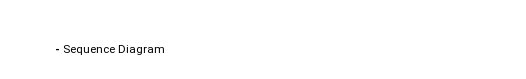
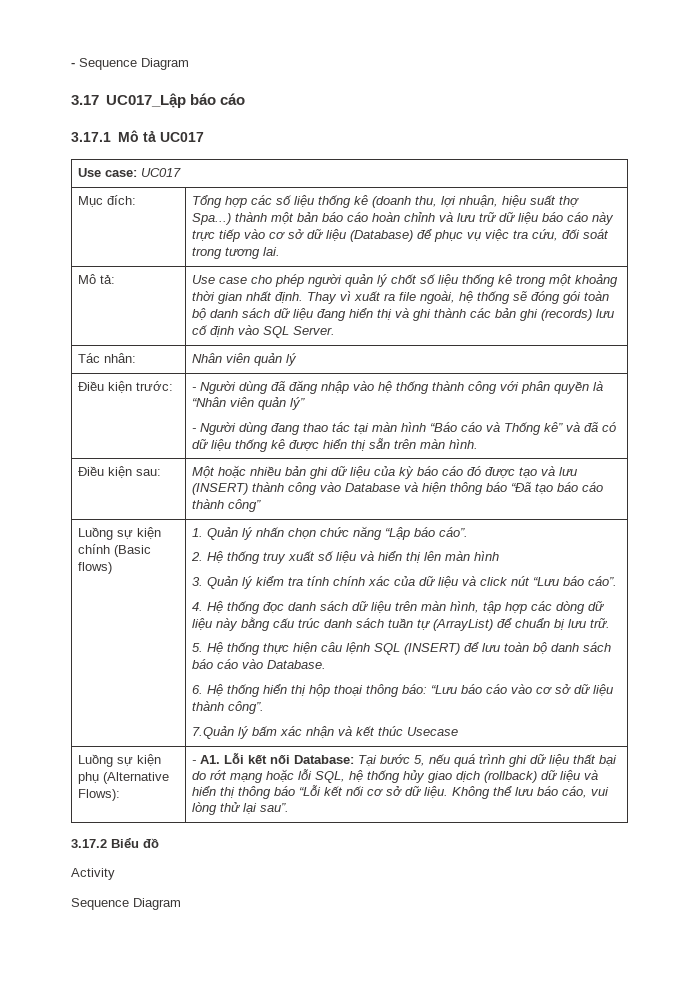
(166, 50) none -> [71,93,245,108] [71,130,204,142] [78,168,182,177] [78,195,137,207] [192,195,580,208] [192,212,615,225] [192,229,610,242] [192,247,281,259] [78,274,116,284] [192,274,619,287] [192,291,610,304] [192,308,615,321] [192,325,336,338] [78,353,137,363] [192,353,298,366] [78,381,174,393] [192,380,604,394] [192,397,306,410] [192,422,617,435] [192,438,479,452] [78,466,162,478] [192,465,578,479] [192,482,604,495] [192,499,262,512] [78,527,162,540] [78,544,152,557] [78,562,113,574] [192,526,469,540] [191,551,500,564] [192,576,618,589] [192,601,605,614] [192,617,611,631] [192,642,612,655] [192,659,327,669] [192,684,614,697] [192,701,265,714] [192,726,459,739] [78,754,162,767] [78,772,170,784] [78,789,121,801] [192,753,618,767] [192,769,599,783] [192,785,610,799] [192,802,290,815] [71,837,159,848] [71,868,115,880] [71,898,181,910] // 3.17 UC017_Lập báo cáo // 3.17.1 Mô tả UC017 // Use case: UC017 // Mục đích: | Tổng hợp các số liệu thống kê (doanh thu, lợi nhuận, hiệu suất thợ Spa...) thành một bản báo cáo hoàn chỉnh và lưu trữ dữ liệu báo cáo này trực tiếp vào cơ sở dữ liệu (Database) để phục vụ việc tra cứu, đối soát trong tương lai. // Mô tả: | Use case cho phép người quản lý chốt số liệu thống kê trong một khoảng thời gian nhất định. Thay vì xuất ra file ngoài, hệ thống sẽ đóng gói toàn bộ danh sách dữ liệu đang hiển thị và ghi thành các bản ghi (records) lưu cố định vào SQL Server. // Tác nhân: | Nhân viên quản lý // Điều kiện trước: | - Người dùng đã đăng nhập vào hệ thống thành công với phân quyền là “Nhân viên quản lý” // - Người dùng đang thao tác tại màn hình “Báo cáo và Thống kê” và đã có dữ liệu thống kê được hiển thị sẵn trên màn hình. // Điều kiện sau: | Một hoặc nhiều bản ghi dữ liệu của kỳ báo cáo đó được tạo và lưu (INSERT) thành công vào Database và hiện thông báo “Đã tạo báo cáo thành công” // Luồng sự kiện chính (Basic flows) | 1. Quản lý nhấn chọn chức năng “Lập báo cáo”. // 2. Hệ thống truy xuất số liệu và hiển thị lên màn hình // 3. Quản lý kiểm tra tính chính xác của dữ liệu và click nút “Lưu báo cáo”. // 4. Hệ thống đọc danh sách dữ liệu trên màn hình, tập hợp các dòng dữ liệu này bằng cấu trúc danh sách tuần tự (ArrayList) để chuẩn bị lưu trữ. // 5. Hệ thống thực hiện câu lệnh SQL (INSERT) để lưu toàn bộ danh sách báo cáo vào Database. // 6. Hệ thống hiển thị hộp thoại thông báo: “Lưu báo cáo vào cơ sở dữ liệu thành công”. // 7.Quản lý bấm xác nhận và kết thúc Usecase // Luồng sự kiện phụ (Alternative Flows): | - A1. Lỗi kết nối Database: Tại bước 5, nếu quá trình ghi dữ liệu thất bại do rớt mạng hoặc lỗi SQL, hệ thống hủy giao dịch (rollback) dữ liệu và hiển thị thông báo “Lỗi kết nối cơ sở dữ liệu. Không thể lưu báo cáo, vui lòng thử lại sau”. // 3.17.2 Biểu đồ // Activity // Sequence Diagram

